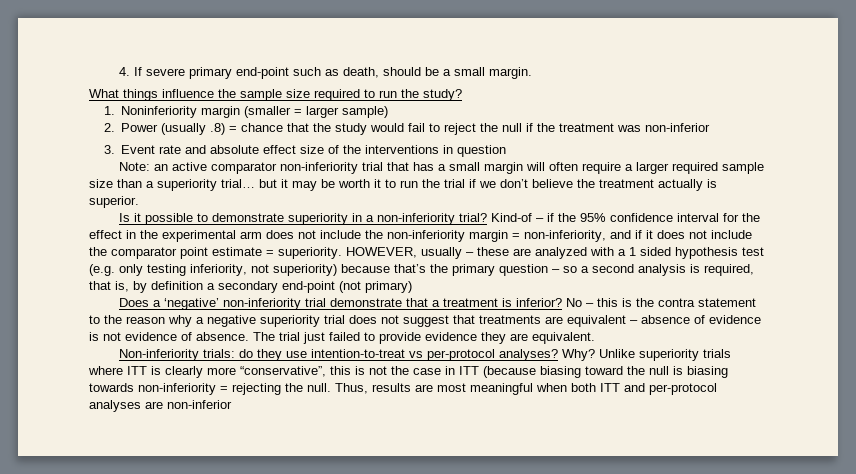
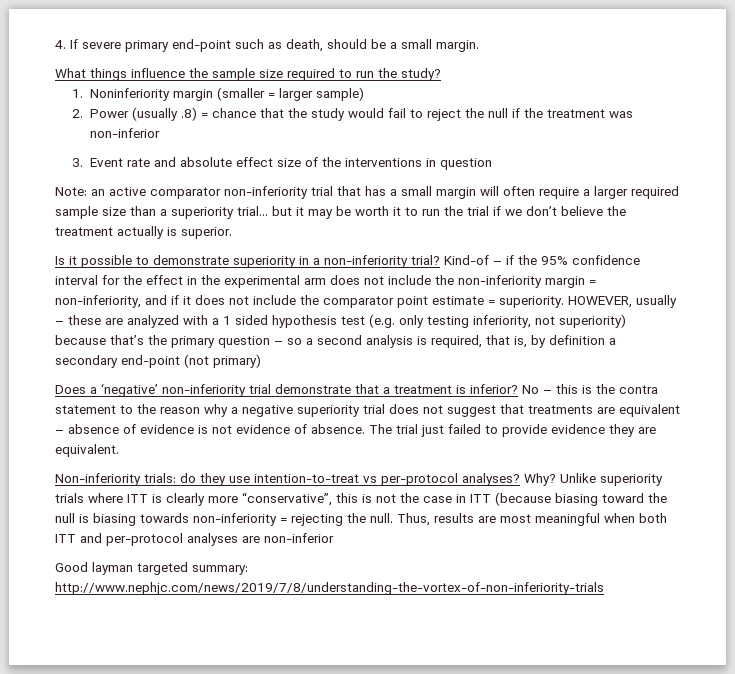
(232, 404) none -> [55,562,248,575] [55,582,604,595] // Good layman targeted summary: http://www.nephjc.com/news/2019/7/8/understanding-the-vortex-of-non-inferiority-trials

